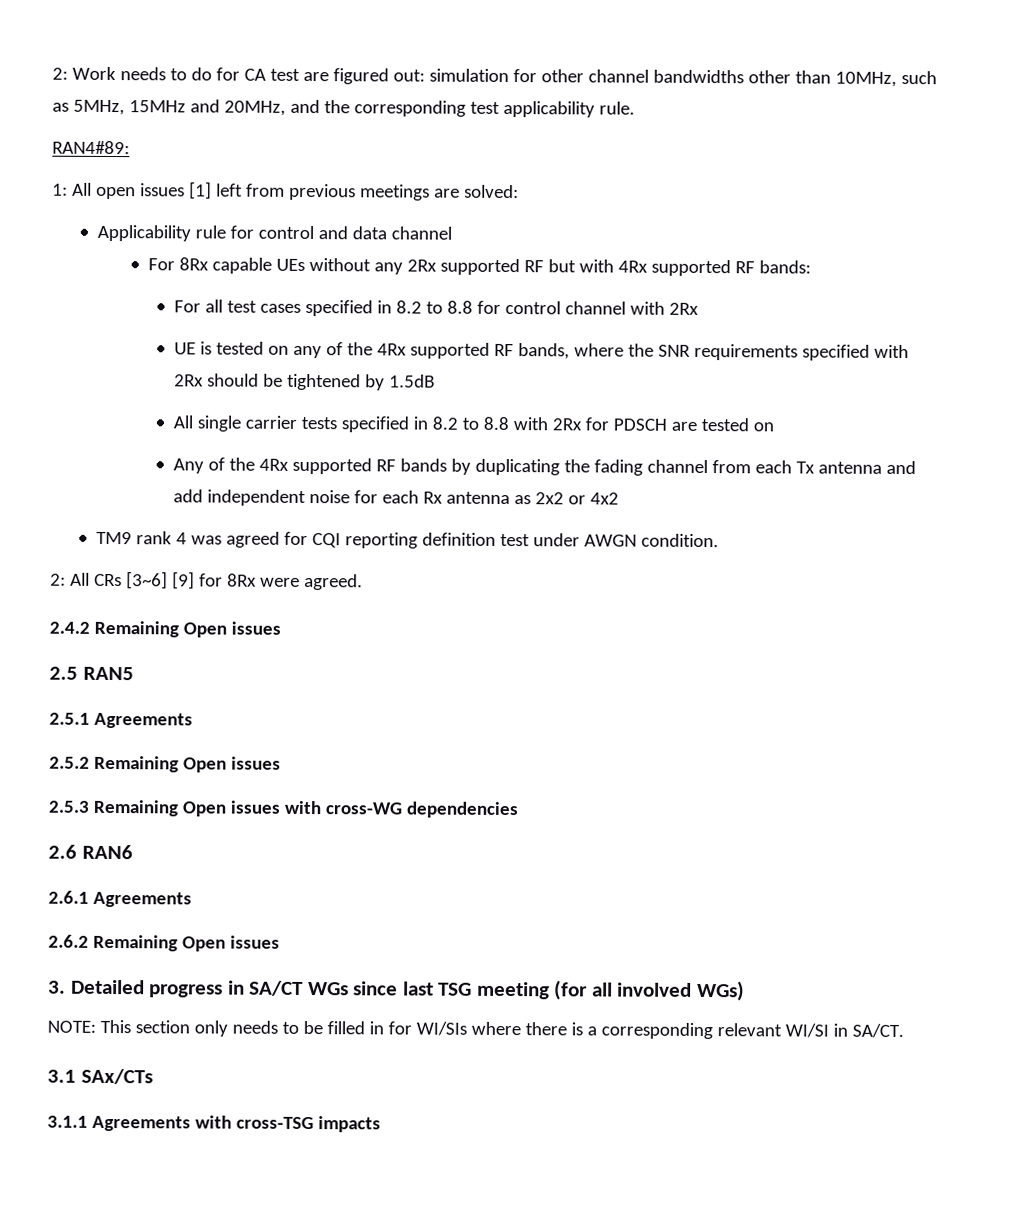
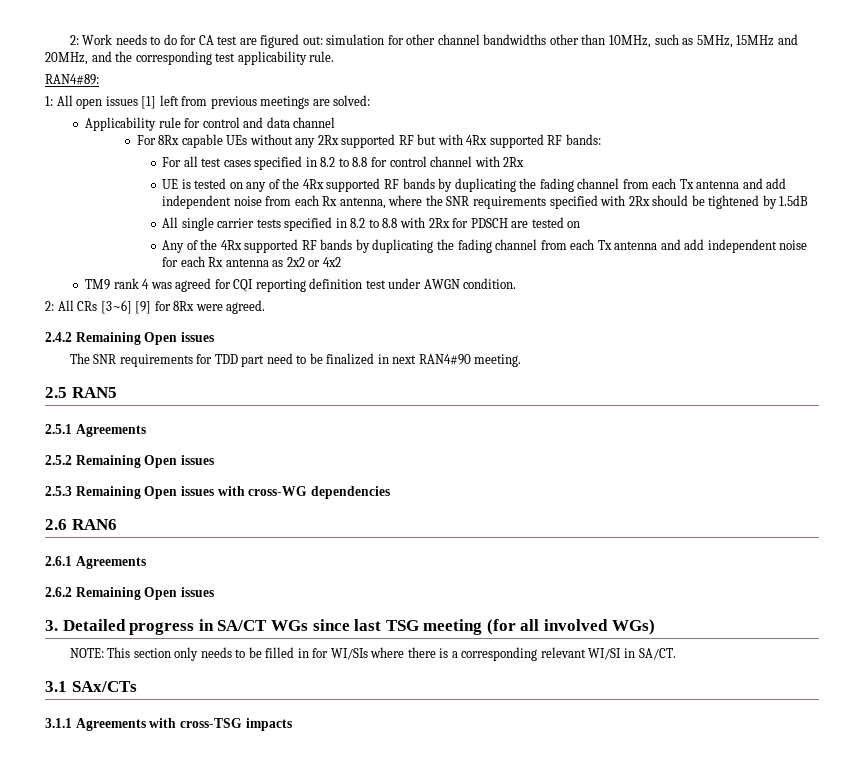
[517,343,570,360] bands, -> [402,178,787,192] [162,195,386,209] bands by duplicating the fading channel from each Tx antenna and add independent noise from each Rx antenna,
(281, 628) none -> [69,353,522,367] // The SNR requirements for TDD part need to be finalized in next RAN4#90 meeting.

